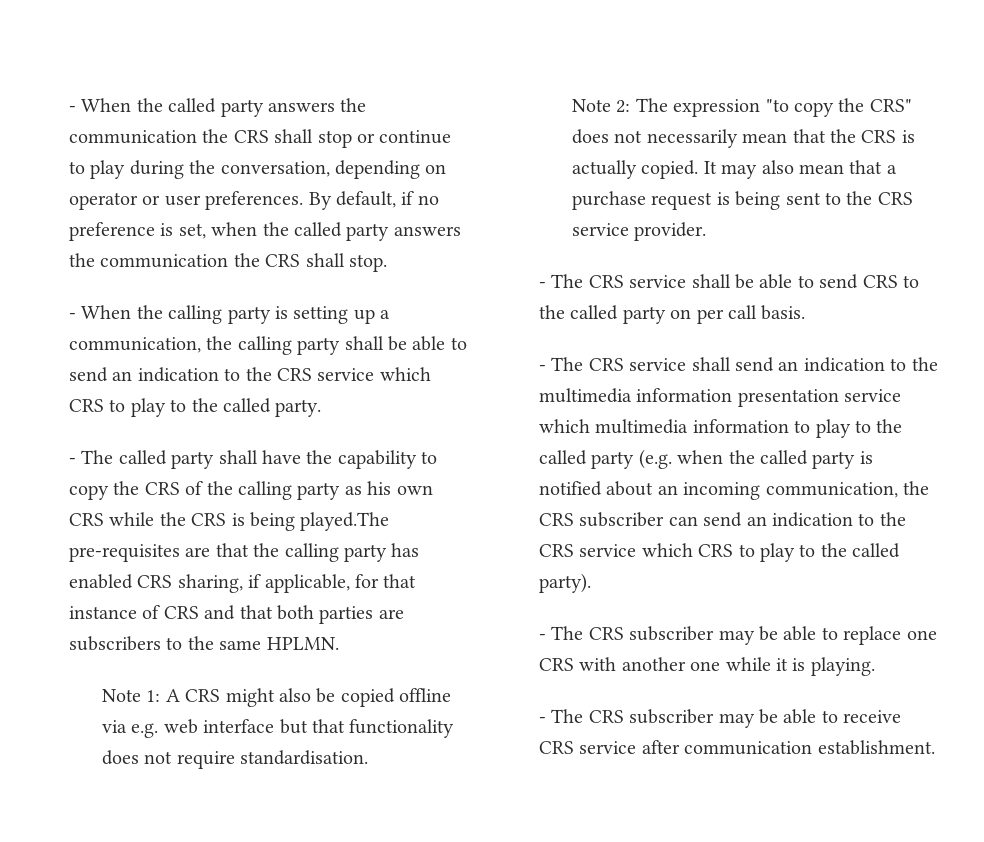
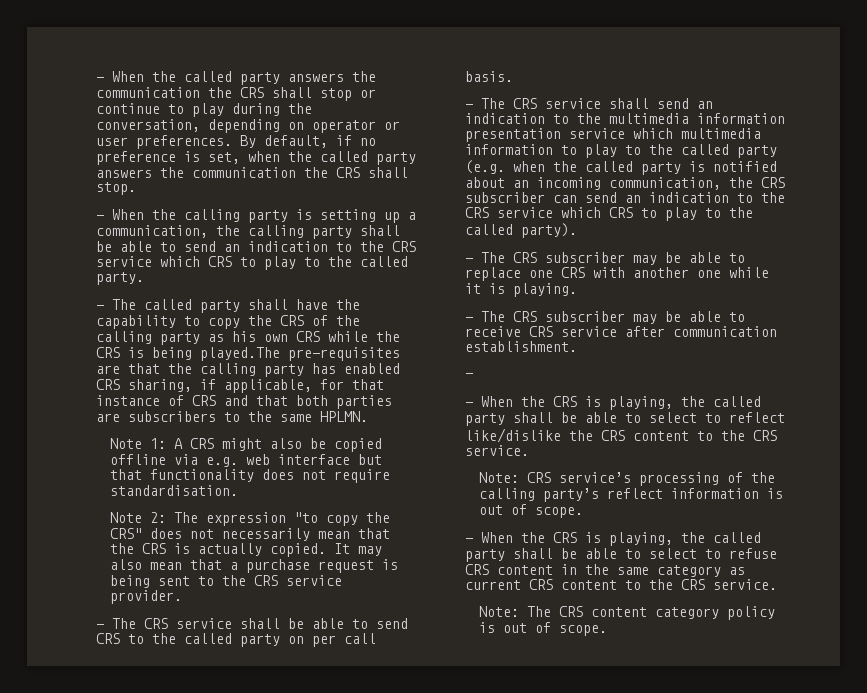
(935, 747) none -> [464,373,473,378] [464,396,761,410] [464,412,785,426] [464,428,777,443] [464,445,529,456] [478,472,775,486] [478,488,783,502] [478,504,583,518] [464,532,761,546] [464,548,777,562] [464,564,745,577] [464,579,777,590] [478,606,775,620] [478,622,607,636] // - // - When the CRS is playing, the called party shall be able to select to reflect like/dislike the CRS content to the CRS service. // Note: CRS service’s processing of the calling party’s reflect information is out of scope. // - When the CRS is playing, the called party shall be able to select to refuse CRS content in the same category as current CRS content to the CRS service. // Note: The CRS content category policy is out of scope.

